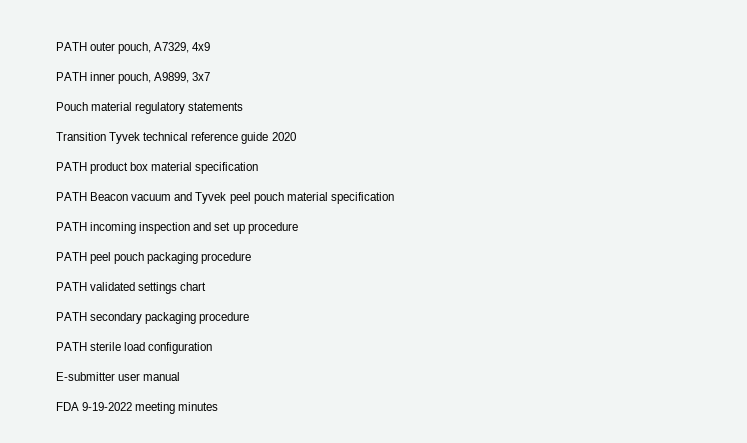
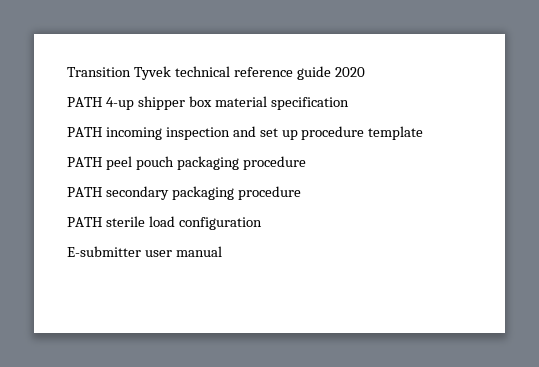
[56,42,211,54] [56,72,211,84] [56,102,244,114] PATH outer pouch, A7329, 4x9 // PATH inner pouch, A9899, 3x7 // Pouch material regulatory statements // -> (67, 72) none
[90,162,129,174] product -> [105,96,185,110] 4-up shipper
[56,192,394,204] // PATH Beacon vacuum and Tyvek peel pouch material specification -> (349, 103) none
(298, 228) none -> [368,126,424,140] template
[56,282,207,294] // PATH validated settings chart -> (306, 163) none
[56,402,219,414] // FDA 9-19-2022 meeting minutes -> (222, 251) none

